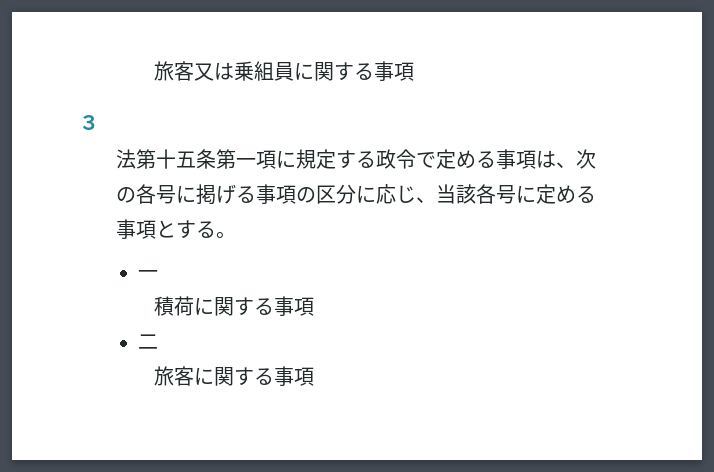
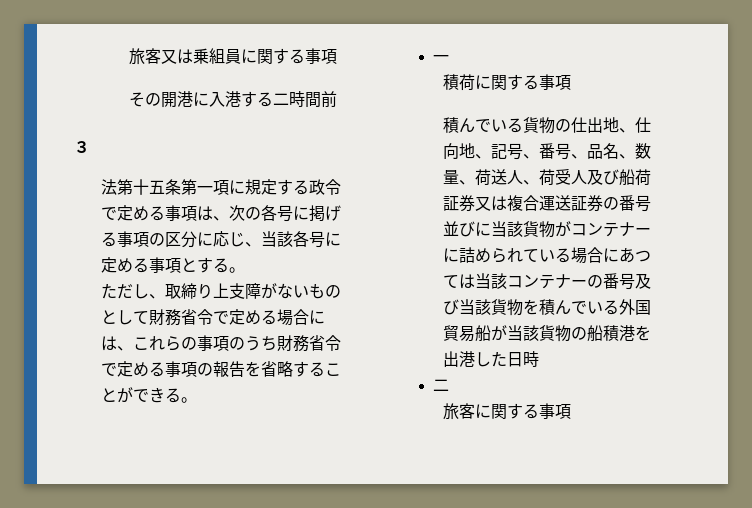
(414, 71) none -> [128,91,337,108] // その開港に入港する二時間前
(237, 235) none -> [101,283,342,299] [101,309,326,326] [101,335,342,352] [101,361,342,377] [101,387,198,403] // ただし、取締り上支障がないものとして財務省令で定める場合には、これらの事項のうち財務省令で定める事項の報告を省略することができる。
(314, 306) none -> [442,117,651,134] [442,143,651,160] [442,169,651,186] [442,195,651,212] [442,221,651,238] [442,247,651,264] [442,273,651,290] [442,299,651,316] [442,325,651,342] [442,351,539,367] // 積んでいる貨物の仕出地、仕向地、記号、番号、品名、数量、荷送人、荷受人及び船荷証券又は複合運送証券の番号並びに当該貨物がコンテナーに詰められている場合にあつては当該コンテナーの番号及び当該貨物を積んでいる外国貿易船が当該貨物の船積港を出港した日時

